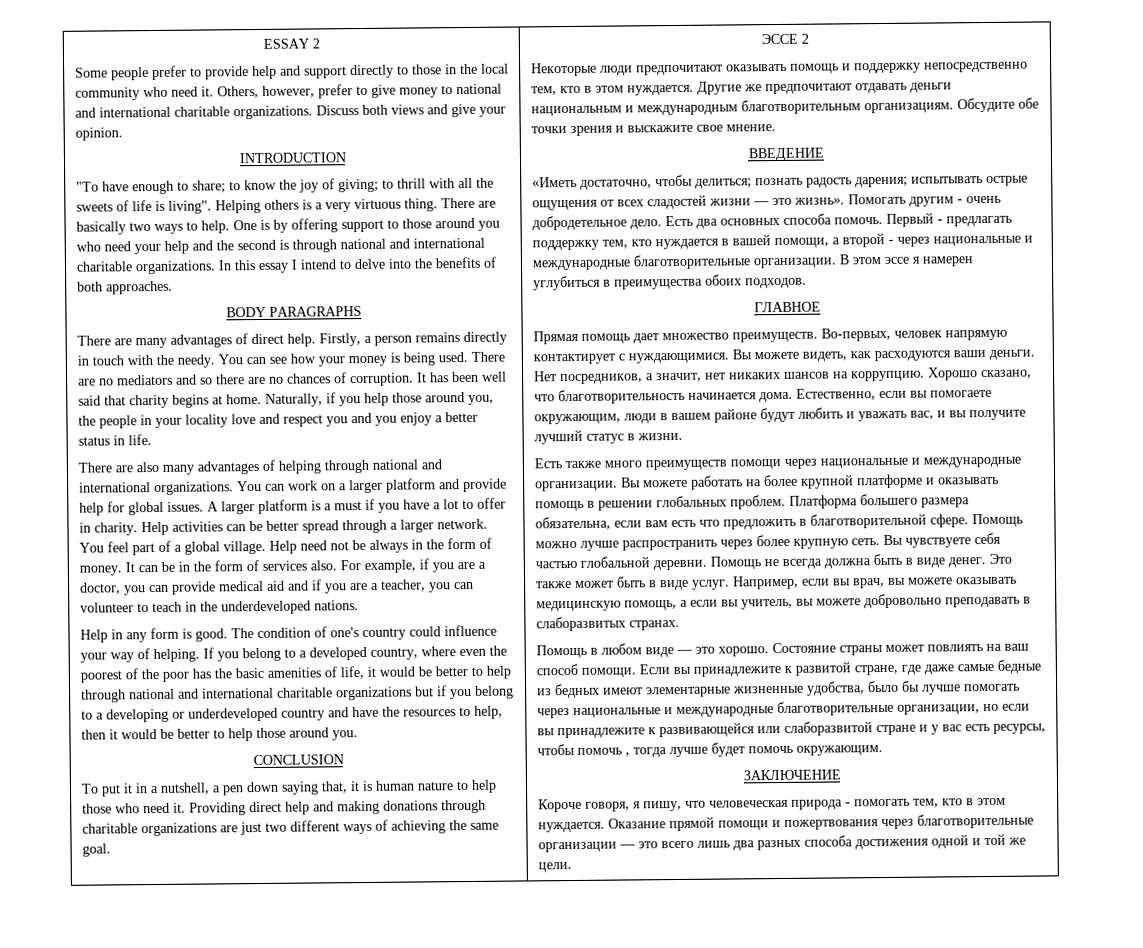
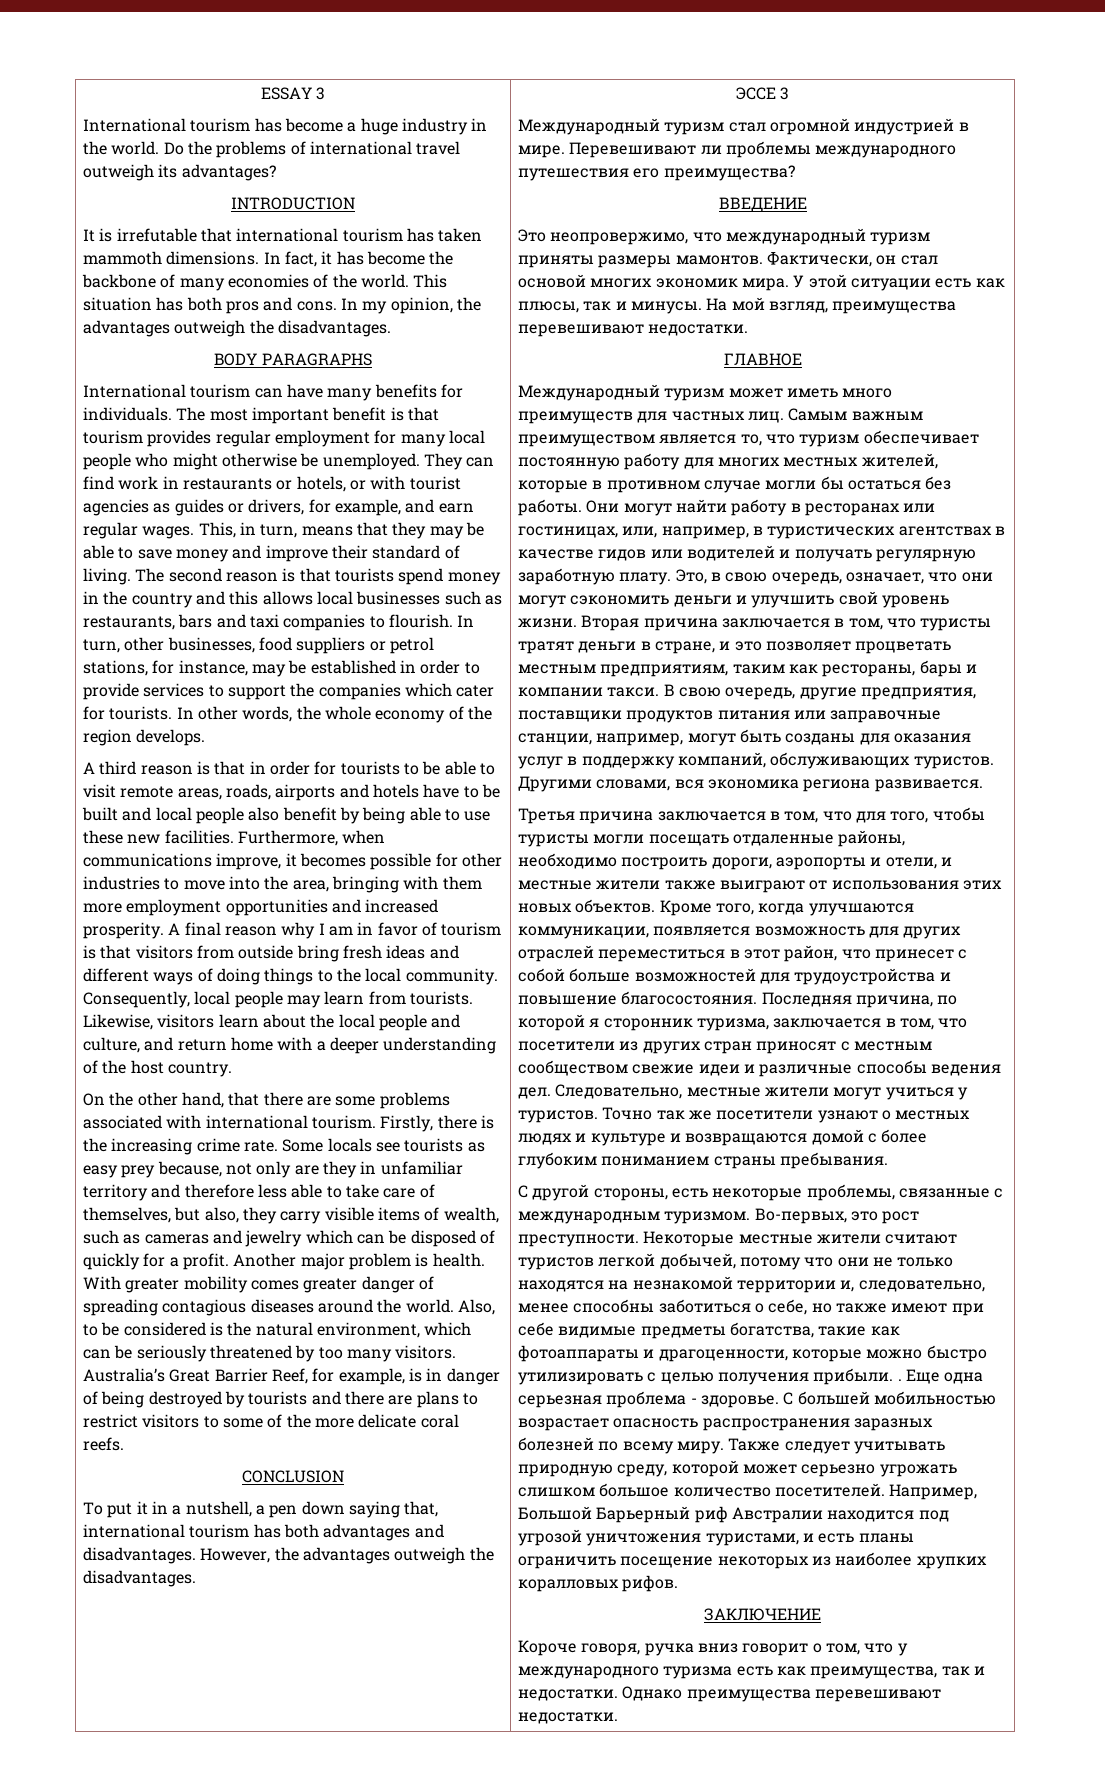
[311,38,320,49] [74,63,509,81] [74,83,502,101] [74,103,506,120] [74,127,123,141] [238,152,346,164] [75,177,494,195] [75,197,496,214] [75,217,500,235] [75,237,485,255] [75,256,497,275] [76,280,173,295] [226,306,362,318] [76,331,507,349] [76,351,505,368] [77,371,507,387] [77,392,494,409] [77,411,478,429] [77,434,152,446] [77,459,442,475] [78,478,507,496] [78,497,506,516] [78,518,488,536] [78,537,492,556] [78,558,486,576] [79,579,474,596] [79,600,359,615] [79,624,497,643] [79,645,507,663] [79,665,511,683] [80,685,514,703] [80,705,503,723] [80,727,358,742] 2 // Some people prefer to provide help and support directly to those in the local community who need it. Others, however, prefer to give money to national and international charitable organizations. Discuss both views and give your opinion. // INTRODUCTION // "To have enough to share; to know the joy of giving; to thrill with all the sweets of life is living". Helping others is a very virtuous thing. There are basically two ways to help. One is by offering support to those around you who need your help and the second is through national and international charitable organizations. In this essay I intend to delve into the benefits of both approaches. // BODY PARAGRAPHS // There are many advantages of direct help. Firstly, a person remains directly in touch with the needy. You can see how your money is being used. There are no mediators and so there are no chances of corruption. It has been well said that charity begins at home. Naturally, if you help those around you, the people in your locality love and respect you and you enjoy a better status in life. // There are also many advantages of helping through national and international organizations. You can work on a larger platform and provide help for global issues. A larger platform is a must if you have a lot to offer in charity. Help activities can be better spread through a larger network. You feel part of a global village. Help need not be always in the form of money. It can be in the form of services also. For example, if you are a doctor, you can provide medical aid and if you are a teacher, you can volunteer to teach in the underdeveloped nations. // Help in any form is good. The condition of one's country could influence your way of helping. If you belong to a developed country, where even the poorest of the poor has the basic amenities of life, it would be better to help through national and international charitable organizations but if you belong to a developing or underdeveloped country and have the resources to help, then it would be better to help those around you. -> [316,87,326,100] [83,118,488,135] [83,141,461,158] [83,164,276,181] [231,197,355,210] [83,228,483,242] [83,251,454,267] [82,274,448,291] [83,297,481,314] [83,320,392,337] [214,353,372,366] [83,384,463,401] [83,407,439,424] [83,430,485,447] [83,453,495,470] [83,476,461,492] [83,499,474,516] [83,522,484,539] [83,545,460,562] [83,568,501,585] [83,591,502,608] [83,614,475,631] [83,637,434,654] [83,660,480,677] [83,683,495,700] [83,706,492,723] [83,729,206,746] [83,761,495,775] [83,784,500,801] [82,807,491,824] [83,830,386,846] [83,853,502,870] [83,876,482,893] [83,899,439,916] [83,922,502,939] [83,945,459,962] [83,968,498,985] [83,991,473,1008] [83,1014,461,1031] [83,1037,497,1054] [83,1060,233,1077] [83,1092,450,1109] [83,1115,494,1132] [83,1138,485,1155] [83,1161,463,1178] [83,1184,435,1201] [83,1207,499,1224] [83,1230,495,1247] [83,1253,485,1270] [83,1276,434,1293] [83,1299,495,1316] [83,1322,472,1338] [83,1345,457,1362] [83,1368,500,1385] [83,1391,478,1408] [83,1414,459,1428] [83,1437,125,1451] 3 // International tourism has become a huge industry in the world. Do the problems of international travel outweigh its advantages? // INTRODUCTION // It is irrefutable that international tourism has taken mammoth dimensions. In fact, it has become the backbone of many economies of the world. This situation has both pros and cons. In my opinion, the advantages outweigh the disadvantages. // BODY PARAGRAPHS // International tourism can have many benefits for individuals. The most important benefit is that tourism provides regular employment for many local people who might otherwise be unemployed. They can find work in restaurants or hotels, or with tourist agencies as guides or drivers, for example, and earn regular wages. This, in turn, means that they may be able to save money and improve their standard of living. The second reason is that tourists spend money in the country and this allows local businesses such as restaurants, bars and taxi companies to flourish. In turn, other businesses, food suppliers or petrol stations, for instance, may be established in order to provide services to support the companies which cater for tourists. In other words, the whole economy of the region develops. // A third reason is that in order for tourists to be able to visit remote areas, roads, airports and hotels have to be built and local people also benefit by being able to use these new facilities. Furthermore, when communications improve, it becomes possible for other industries to move into the area, bringing with them more employment opportunities and increased prosperity. A final reason why I am in favor of tourism is that visitors from outside bring fresh ideas and different ways of doing things to the local community. Consequently, local people may learn from tourists. Likewise, visitors learn about the local people and culture, and return home with a deeper understanding of the host country. // On the other hand, that there are some problems associated with international tourism. Firstly, there is the increasing crime rate. Some locals see tourists as easy prey because, not only are they in unfamiliar territory and therefore less able to take care of themselves, but also, they carry visible items of wealth, such as cameras and jewelry which can be disposed of quickly for a profit. Another major problem is health. With greater mobility comes greater danger of spreading contagious diseases around the world. Also, to be considered is the natural environment, which can be seriously threatened by too many visitors. Australia’s Great Barrier Reef, for example, is in danger of being destroyed by tourists and there are plans to restrict visitors to some of the more delicate coral reefs.
[349,779,497,793] [81,799,486,816] [81,819,499,837] [81,843,111,857] [760,33,809,45] [530,61,1028,77] [530,81,952,96] [530,97,1039,117] [530,124,776,137] [747,147,825,162] [531,174,1028,190] [531,193,1001,211] [531,212,1012,231] [531,232,1033,251] [531,254,974,271] [532,274,807,291] [754,301,821,313] [532,327,1007,345] [532,349,1035,365] [533,367,1032,385] [533,388,992,405] [533,407,1026,425] [533,429,683,445] [533,456,1021,471] [534,473,999,492] [534,493,970,512] [534,513,1023,531] [534,532,1001,551] [534,553,1012,571] [535,575,1017,591] [535,593,1031,612] [535,616,680,632] [535,642,1029,659] [535,659,1041,678] [536,680,1020,699] [536,700,1030,719] [536,721,1046,739] [536,742,883,758] [742,769,841,781] [537,797,1006,813] [537,813,1034,833] [537,833,1026,853] [537,862,572,873] it is human nature to help those who need it. Providing direct help and making donations through charitable organizations are just two different ways of achieving the same goal. | ЭССЕ 2 // Некоторые люди предпочитают оказывать помощь и поддержку непосредственно тем, кто в этом нуждается. Другие же предпочитают отдавать деньги национальным и международным благотворительным организациям. Обсудите обе точки зрения и выскажите свое мнение. // ВВЕДЕНИЕ // «Иметь достаточно, чтобы делиться; познать радость дарения; испытывать острые ощущения от всех сладостей жизни — это жизнь». Помогать другим - очень добродетельное дело. Есть два основных способа помочь. Первый - предлагать поддержку тем, кто нуждается в вашей помощи, а второй - через национальные и международные благотворительные организации. В этом эссе я намерен углубиться в преимущества обоих подходов. // ГЛАВНОЕ // Прямая помощь дает множество преимуществ. Во-первых, человек напрямую контактирует с нуждающимися. Вы можете видеть, как расходуются ваши деньги. Нет посредников, а значит, нет никаких шансов на коррупцию. Хорошо сказано, что благотворительность начинается дома. Естественно, если вы помогаете окружающим, люди в вашем районе будут любить и уважать вас, и вы получите лучший статус в жизни. // Есть также много преимуществ помощи через национальные и международные организации. Вы можете работать на более крупной платформе и оказывать помощь в решении глобальных проблем. Платформа большего размера обязательна, если вам есть что предложить в благотворительной сфере. Помощь можно лучше распространить через более крупную сеть. Вы чувствуете себя частью глобальной деревни. Помощь не всегда должна быть в виде денег. Это также может быть в виде услуг. Например, если вы врач, вы можете оказывать медицинскую помощь, а если вы учитель, вы можете добровольно преподавать в слаборазвитых странах. // Помощь в любом виде — это хорошо. Состояние страны может повлиять на ваш способ помощи. Если вы принадлежите к развитой стране, где даже самые бедные из бедных имеют элементарные жизненные удобства, было бы лучше помогать через национальные и международные благотворительные организации, но если вы принадлежите к развивающейся или слаборазвитой стране и у вас есть ресурсы, чтобы помочь , тогда лучше будет помочь окружающим. // ЗАКЛЮЧЕНИЕ // Короче говоря, я пишу, что человеческая природа - помогать тем, кто в этом нуждается. Оказание прямой помощи и пожертвования через благотворительные организации — это всего лишь два разных способа достижения одной и той же цели. -> [83,1524,444,1541] [83,1547,494,1564] [83,1570,197,1587] [735,87,790,100] [518,118,969,135] [518,141,957,158] [518,165,795,181] [718,197,807,212] [518,228,931,245] [518,252,938,268] [518,274,1005,291] [518,297,957,314] [518,324,749,337] [723,353,802,366] [518,384,893,401] [518,408,923,424] [518,430,979,447] [518,453,938,470] [518,476,952,493] [518,499,936,516] [518,526,1005,539] [518,545,976,562] [518,568,993,585] [518,591,949,608] [518,615,992,631] [518,641,952,654] [518,660,977,677] [518,684,976,700] [518,710,942,723] [518,729,971,746] [518,752,994,769] [518,776,983,792] [518,807,985,824] [518,830,906,847] [518,853,952,870] [518,880,1002,893] [518,899,914,916] [518,926,962,939] [518,945,968,962] [518,968,951,985] [518,991,958,1008] [518,1014,968,1031] [518,1041,932,1054] [518,1060,1001,1077] [518,1084,968,1100] [518,1107,971,1123] [518,1129,928,1146] [518,1152,889,1169] [518,1184,1004,1201] [518,1208,920,1224] [518,1231,958,1247] [518,1253,954,1270] [518,1276,985,1293] [518,1299,984,1316] [518,1322,900,1339] [518,1345,987,1362] [518,1368,984,1385] [518,1391,996,1408] [518,1418,934,1431] [518,1437,945,1454] [518,1460,957,1477] [518,1483,978,1500] [518,1506,949,1523] [518,1529,914,1546] [518,1552,987,1569] [518,1575,679,1592] [704,1608,821,1621] [518,1640,908,1656] [518,1666,985,1679] [518,1686,942,1702] [518,1712,619,1724] international tourism has both advantages and disadvantages. However, the advantages outweigh the disadvantages. | ЭССЕ 3 // Международный туризм стал огромной индустрией в мире. Перевешивают ли проблемы международного путешествия его преимущества? // ВВЕДЕНИЕ // Это неопровержимо, что международный туризм приняты размеры мамонтов. Фактически, он стал основой многих экономик мира. У этой ситуации есть как плюсы, так и минусы. На мой взгляд, преимущества перевешивают недостатки. // ГЛАВНОЕ // Международный туризм может иметь много преимуществ для частных лиц. Самым важным преимуществом является то, что туризм обеспечивает постоянную работу для многих местных жителей, которые в противном случае могли бы остаться без работы. Они могут найти работу в ресторанах или гостиницах, или, например, в туристических агентствах в качестве гидов или водителей и получать регулярную заработную плату. Это, в свою очередь, означает, что они могут сэкономить деньги и улучшить свой уровень жизни. Вторая причина заключается в том, что туристы тратят деньги в стране, и это позволяет процветать местным предприятиям, таким как рестораны, бары и компании такси. В свою очередь, другие предприятия, поставщики продуктов питания или заправочные станции, например, могут быть созданы для оказания услуг в поддержку компаний, обслуживающих туристов. Другими словами, вся экономика региона развивается. // Третья причина заключается в том, что для того, чтобы туристы могли посещать отдаленные районы, необходимо построить дороги, аэропорты и отели, и местные жители также выиграют от использования этих новых объектов. Кроме того, когда улучшаются коммуникации, появляется возможность для других отраслей переместиться в этот район, что принесет с собой больше возможностей для трудоустройства и повышение благосостояния. Последняя причина, по которой я сторонник туризма, заключается в том, что посетители из других стран приносят с местным сообществом свежие идеи и различные способы ведения дел. Следовательно, местные жители могут учиться у туристов. Точно так же посетители узнают о местных людях и культуре и возвращаются домой с более глубоким пониманием страны пребывания. // С другой стороны, есть некоторые проблемы, связанные с международным туризмом. Во-первых, это рост преступности. Некоторые местные жители считают туристов легкой добычей, потому что они не только находятся на незнакомой территории и, следовательно, менее способны заботиться о себе, но также имеют при себе видимые предметы богатства, такие как фотоаппараты и драгоценности, которые можно быстро утилизировать с целью получения прибыли. . Еще одна серьезная проблема - здоровье. С большей мобильностью возрастает опасность распространения заразных болезней по всему миру. Также следует учитывать природную среду, которой может серьезно угрожать слишком большое количество посетителей. Например, Большой Барьерный риф Австралии находится под угрозой уничтожения туристами, и есть планы ограничить посещение некоторых из наиболее хрупких коралловых рифов. // ЗАКЛЮЧЕНИЕ // Короче говоря, ручка вниз говорит о том, что у международного туризма есть как преимущества, так и недостатки. Однако преимущества перевешивают недостатки.

